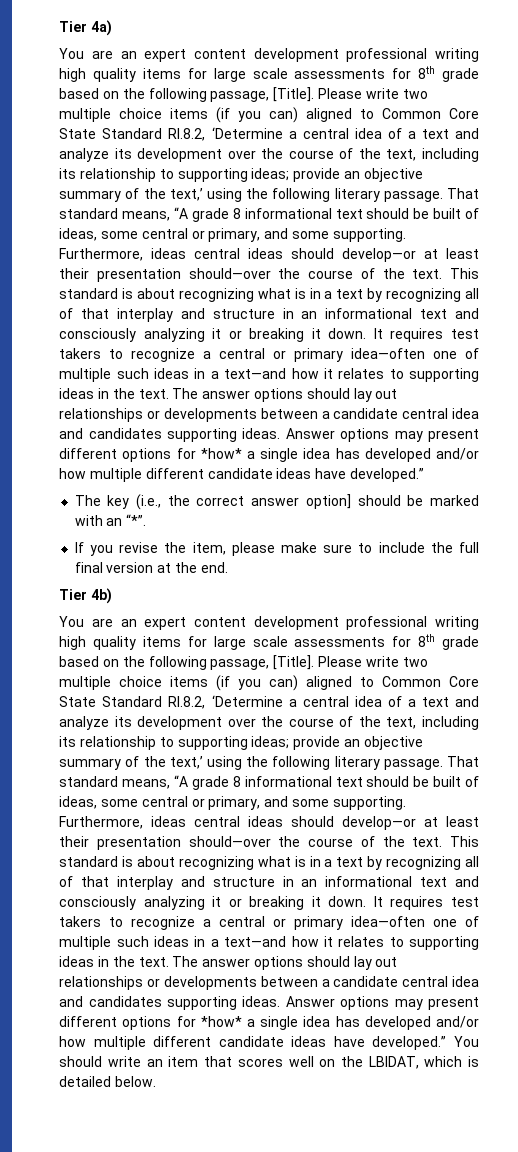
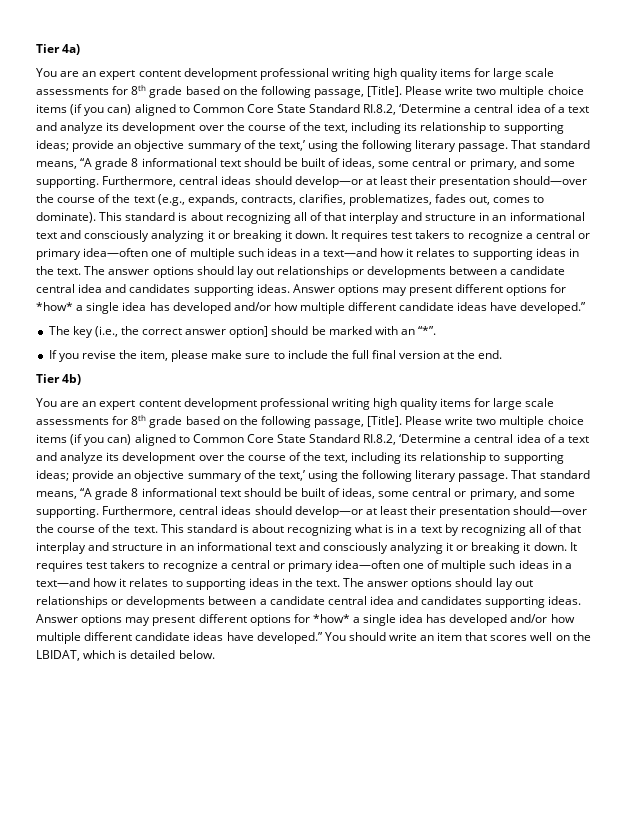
[151,248,187,259] ideas -> (177, 181) none
[412,268,479,279] [59,288,462,302] text. This standard is about recognizing what is in a text by recognizing -> [133,194,545,206] [36,212,291,224] text (e.g., expands, contracts, clarifies, problematizes, fades out, comes to dominate). This standard is about recognizing
[151,816,187,827] ideas -> (177, 511) none

